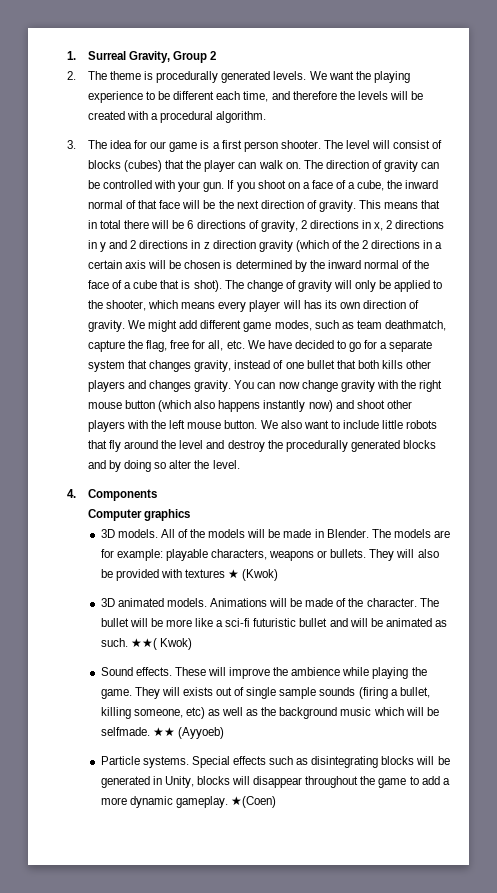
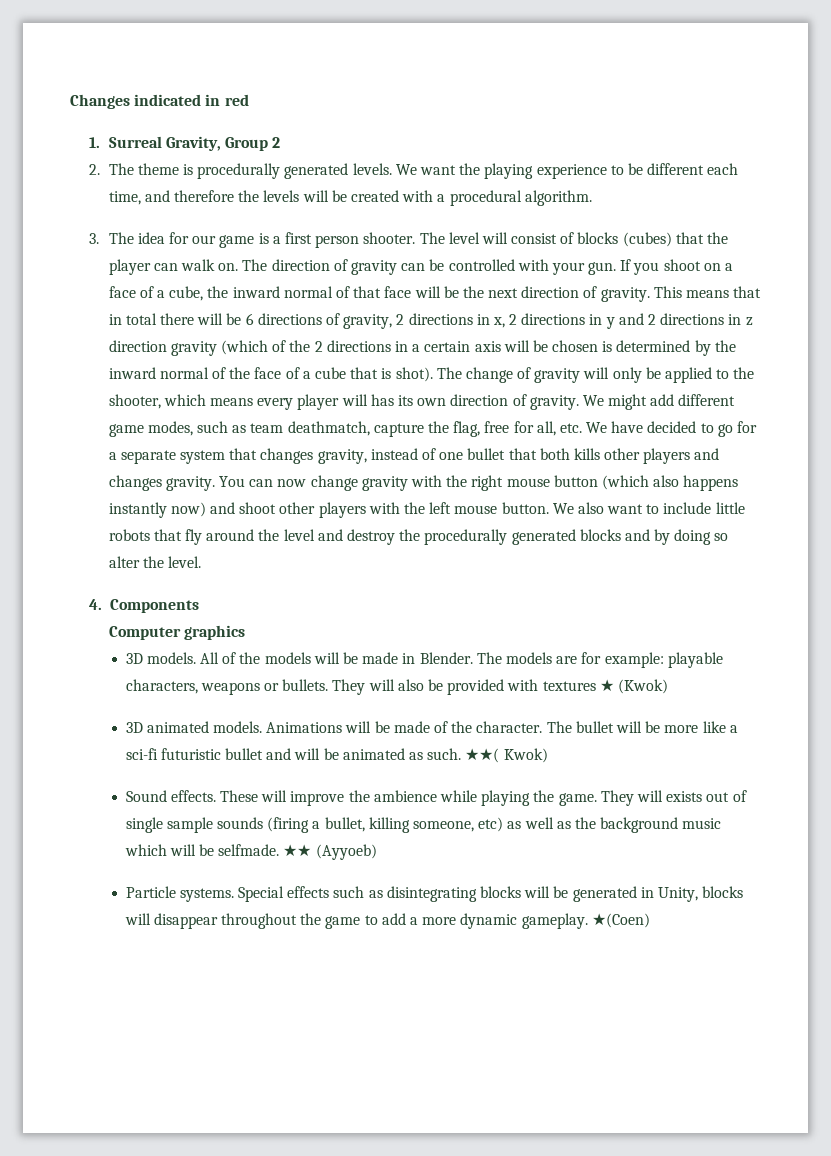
(66, 55) none -> [70,94,249,109] Changes indicated in red //

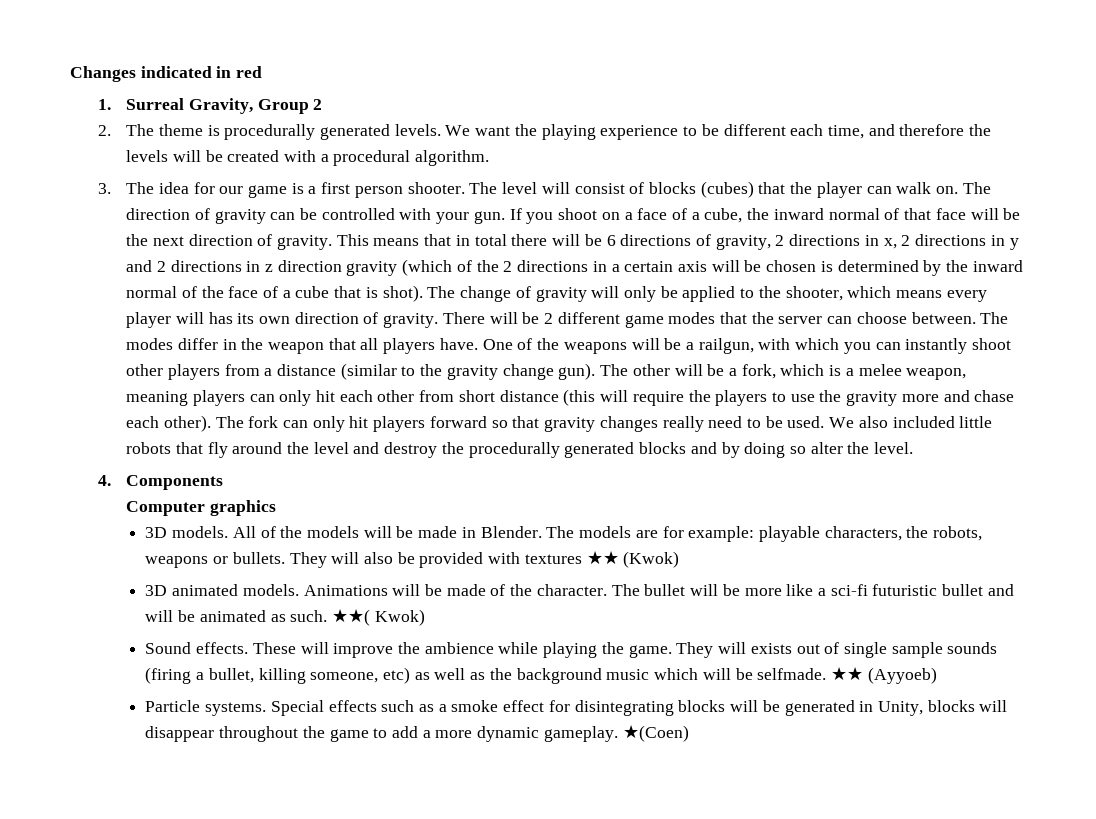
[582,394,736,410] [108,421,758,437] [108,448,720,464] [108,475,739,491] [108,502,712,518] We might add different game modes, such as team deathmatch, capture the flag, free for all, etc. We have decided to go for a separate system that changes gravity, instead of one bullet that both kills other players and changes gravity. You can now change gravity with the right mouse button (which also happens instantly now) and shoot other players with the left mouse button. We also want to include -> [442,312,1009,328] [126,338,1012,354] [126,363,967,380] [126,389,1015,406] [126,415,955,432] There will be 2 different game modes that the server can choose between. The modes differ in the weapon that all players have. One of the weapons will be a railgun, with which you can instantly shoot other players from a distance (similar to the gravity change gun). The other will be a fork, which is a melee weapon, meaning players can only hit each other from short distance (this will require the players to use the gravity more and chase each other). The fork can only hit players forward so that gravity changes really need to be used. We also included
(198, 686) none -> [906,526,983,541] the robots,
[599,679,614,692] ★ -> [586,550,619,565] ★★
(383, 894) none -> [438,700,570,712] a smoke effect for

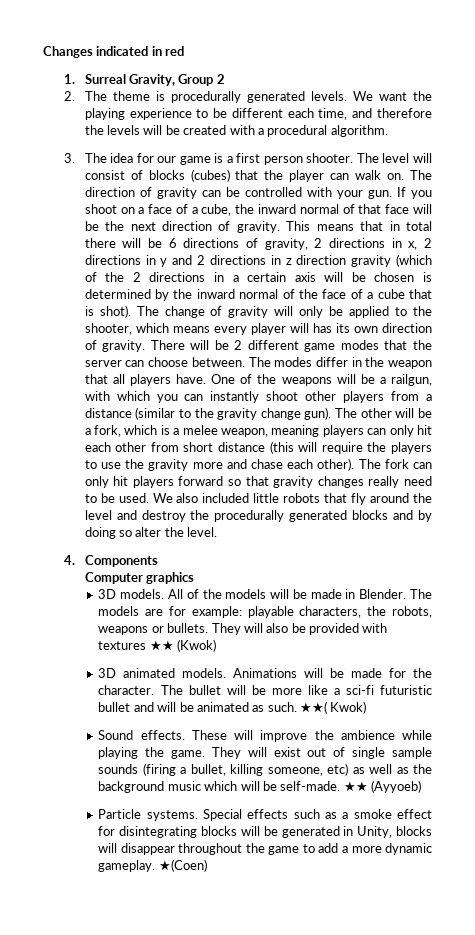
[490,584,506,596] of -> [389,668,407,678] for
[750,643,792,654] exists -> [273,747,301,757] exist
[757,668,827,680] selfmade. -> [280,781,341,791] self-made.

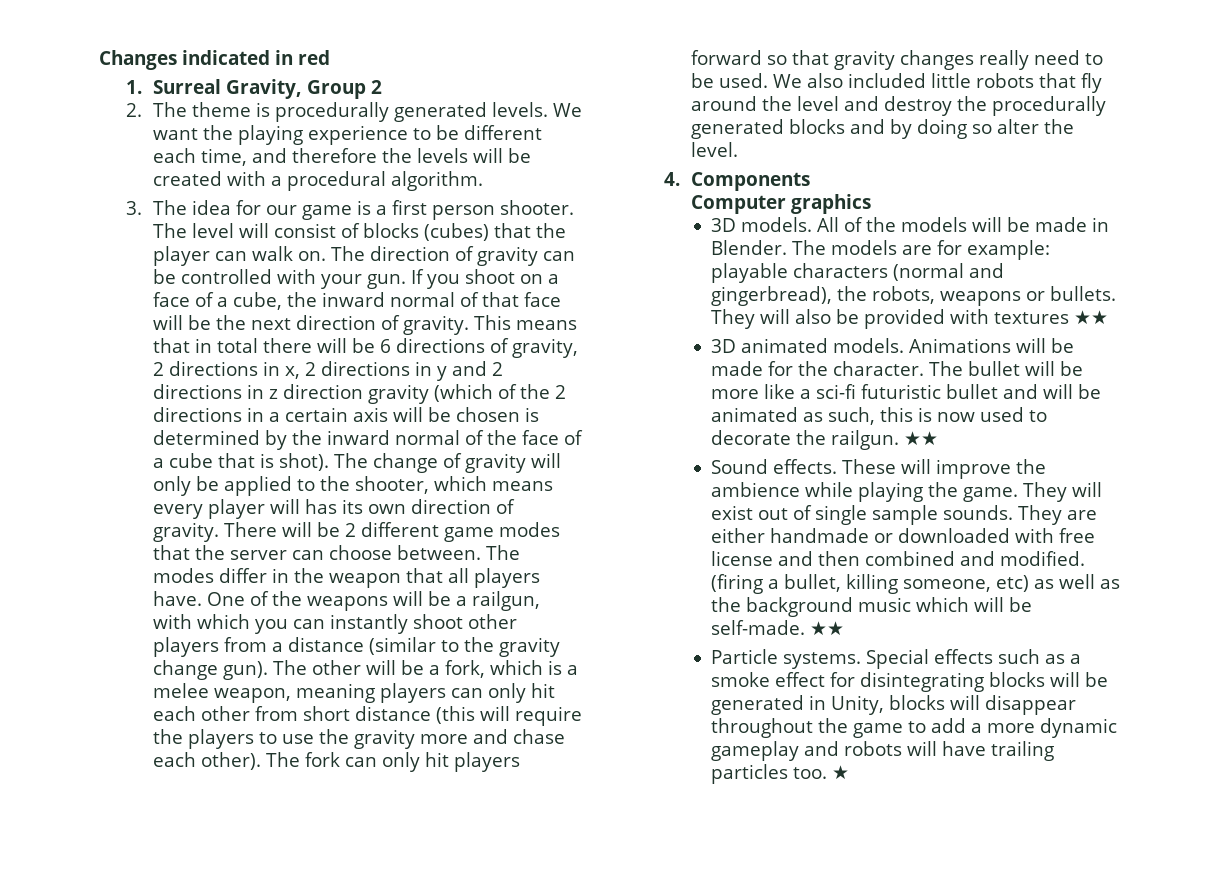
[299,606,362,618] characters, -> [793,263,1005,281] [711,286,833,306] characters (normal and gingerbread),
[177,639,217,652] (Kwok) -> (1109, 317) none
[267,701,367,714] such. ★★( Kwok) -> [828,407,1048,425] [711,430,939,450] such, this is now used to decorate the railgun. ★★
[98,764,139,774] sounds -> [943,505,1098,525] [711,528,1096,543] [711,551,1086,566] sounds. They are either handmade or downloaded with free license and then combined and modified.
[371,780,422,793] (Ayyoeb) -> (845, 628) none
[98,859,207,872] gameplay. ★(Coen) -> [711,741,1055,761] [711,764,850,784] gameplay and robots will have trailing particles too. ★

